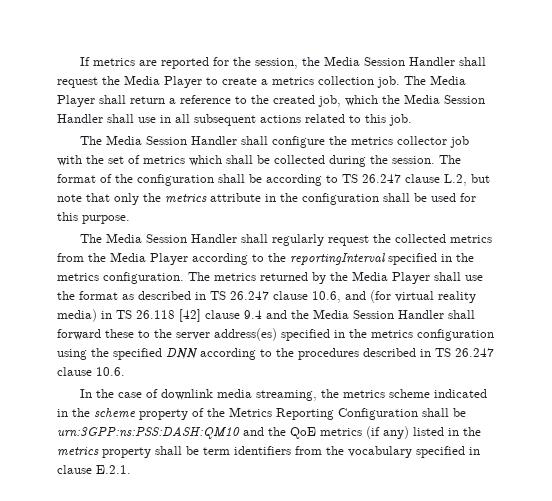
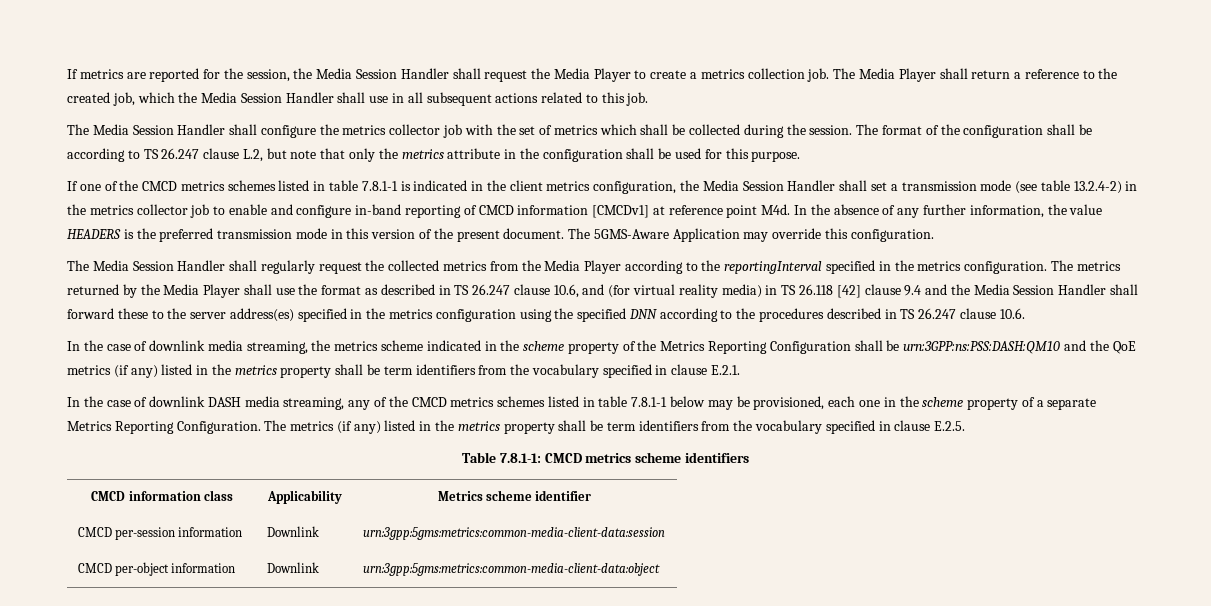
(130, 219) none -> [67,180,1138,194] [67,204,1103,218] [67,228,934,242] // If one of the CMCD metrics schemes listed in table 7.8.1-1 is indicated in the client metrics configuration, the Media Session Handler shall set a transmission mode (see table 13.2.4-2) in the metrics collector job to enable and configure in-band reporting of CMCD information [CMCDv1] at reference point M4d. In the absence of any further information, the value HEADERS is the preferred transmission mode in this version of the present document. The 5GMS-Aware Application may override this configuration.
(131, 469) none -> [67,396,1097,410] [67,420,966,434] [462,452,749,463] [91,490,233,501] [266,490,342,504] [437,490,592,501] [77,527,243,540] [266,526,319,537] [362,527,665,540] [77,562,236,576] [266,562,319,573] [362,563,660,576] // In the case of downlink DASH media streaming, any of the CMCD metrics schemes listed in table 7.8.1-1 below may be provisioned, each one in the scheme property of a separate Metrics Reporting Configuration. The metrics (if any) listed in the metrics property shall be term identifiers from the vocabulary specified in clause E.2.5. // Table 7.8.1-1: CMCD metrics scheme identifiers // CMCD information class | Applicability | Metrics scheme identifier // CMCD per-session information | Downlink | urn:3gpp:5gms:metrics:common-media-client-data:session // CMCD per-object information | Downlink | urn:3gpp:5gms:metrics:common-media-client-data:object

